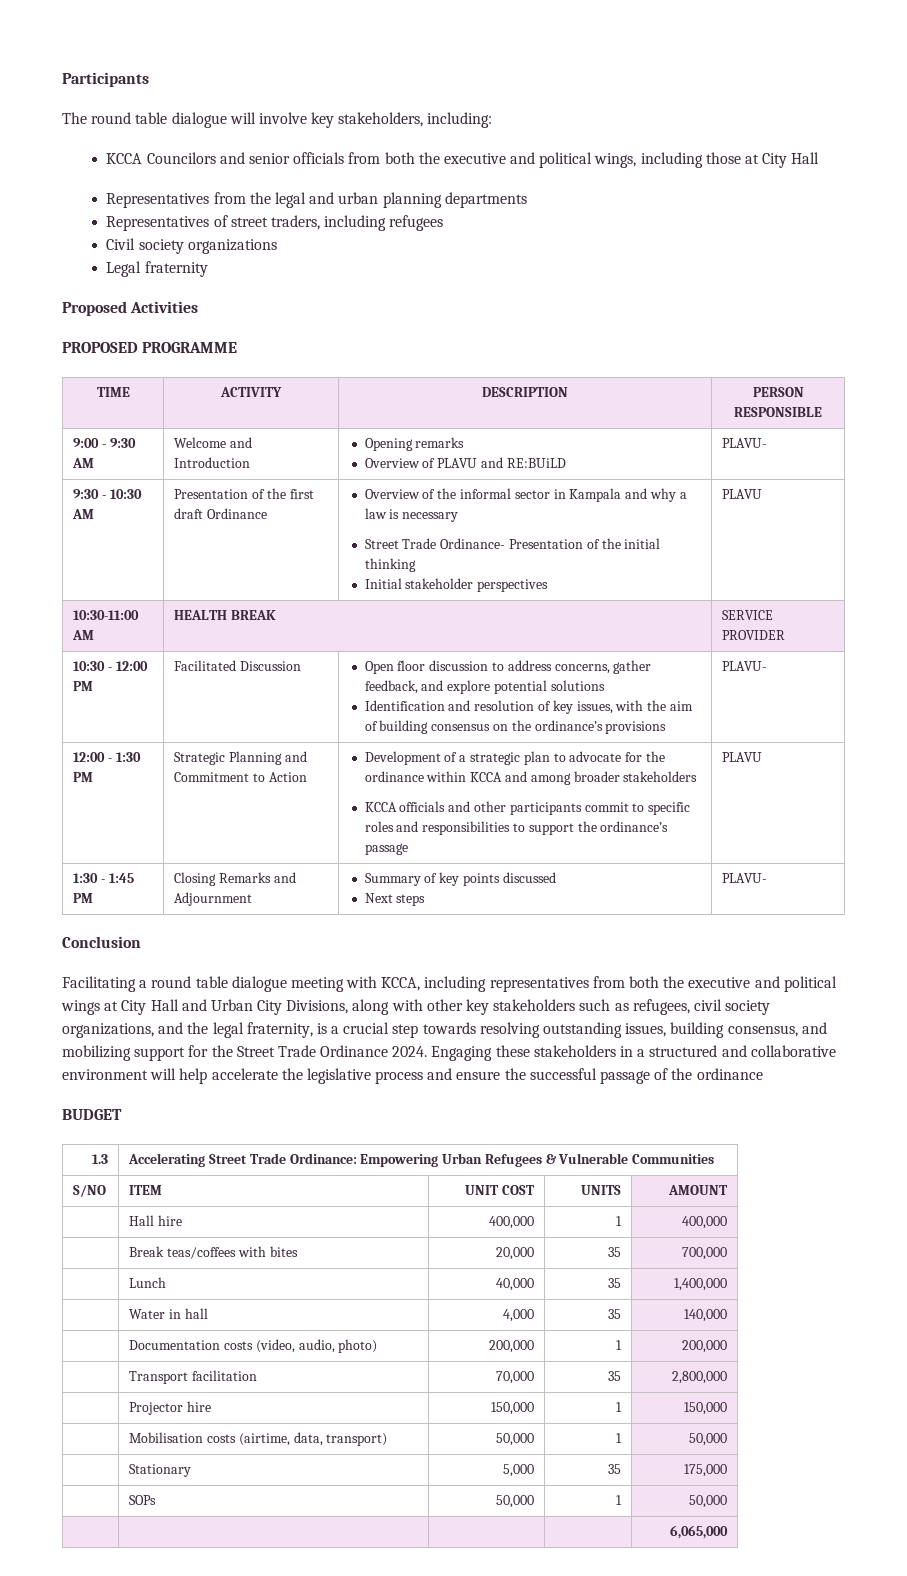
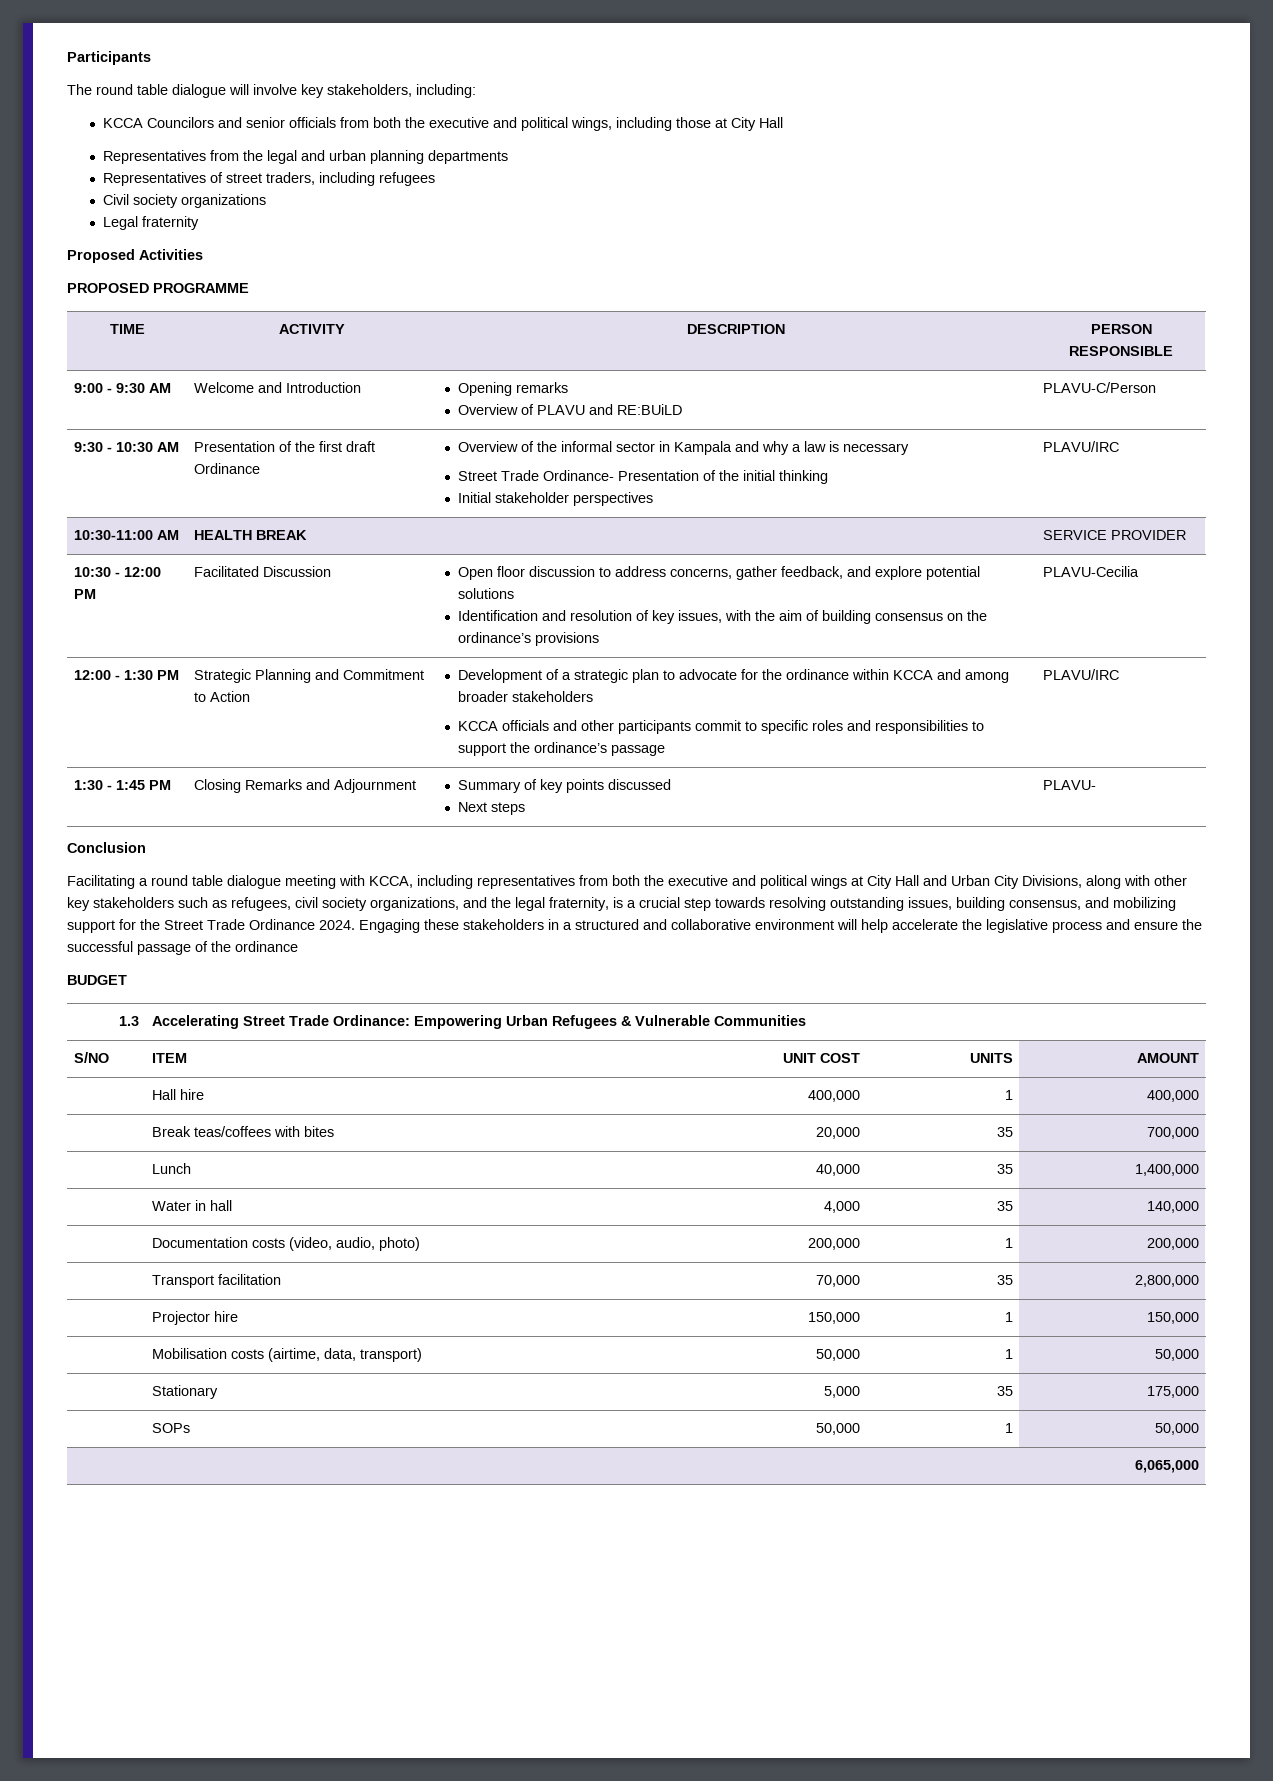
[722,438,768,448] PLAVU- -> [1043,382,1157,393] PLAVU-C/Person
[722,489,763,499] PLAVU -> [1043,441,1120,452] PLAVU/IRC
[722,661,768,671] PLAVU- -> [1043,566,1140,577] PLAVU-Cecilia
[722,752,763,762] PLAVU -> [1043,669,1120,680] PLAVU/IRC

